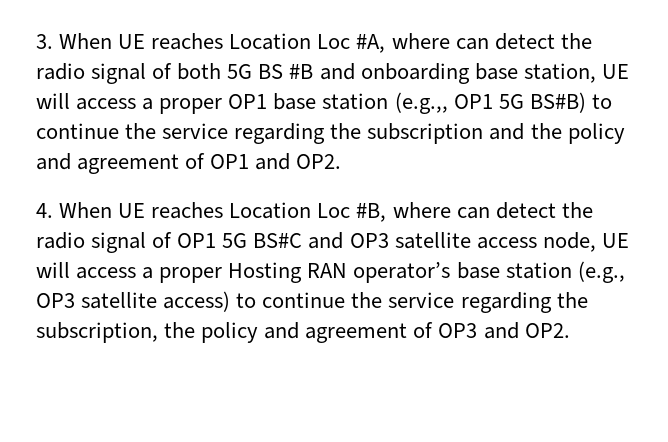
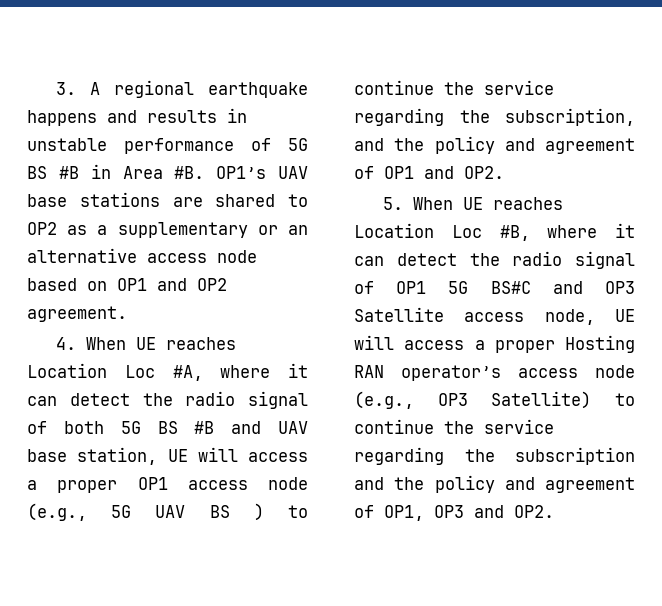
(53, 41) none -> [89,80,308,98] [27,108,247,126] [27,138,308,154] [27,164,308,179] [27,192,308,207] [27,222,308,238] [27,248,257,263] [27,278,227,291] [27,306,127,322] [55,337,76,350] A regional earthquake happens and results in unstable performance of 5G BS #B in Area #B. OP1’s UAV base stations are shared to OP2 as a supplementary or an alternative access node based on OP1 and OP2 agreement. // 4.
(450, 41) none -> [288,363,308,378] it
[360,63,470,84] onboarding -> [278,421,308,434] UAV
[273,92,586,114] base station (e.g.,, OP1 5G BS#B) -> [187,477,308,490] [27,503,308,521] [354,80,554,95] [354,108,635,126] [354,136,635,154] [354,166,504,179] [382,197,563,210] [354,223,635,241] [354,251,635,269] [354,281,635,294] [354,307,635,325] [354,335,635,353] [354,365,635,381] [354,391,592,409] access node (e.g., 5G UAV BS ) to continue the service regarding the subscription, and the policy and agreement of OP1 and OP2. // 5. When UE reaches Location Loc #B, where it can detect the radio signal of OP1 5G BS#C and OP3 Satellite access node, UE will access a proper Hosting RAN operator’s access node (e.g., OP3 Satellite)
[210,153,342,170] [36,202,593,222] [36,232,629,253] [36,261,625,283] [36,291,588,313] [36,322,434,343] OP1 and OP2. // 4. When UE reaches Location Loc #B, where can detect the radio signal of OP1 5G BS#C and OP3 satellite access node, UE will access a proper Hosting RAN operator’s base station (e.g., OP3 satellite access) to continue the service regarding the subscription, the policy and agreement of -> [384,505,424,521] OP1,

